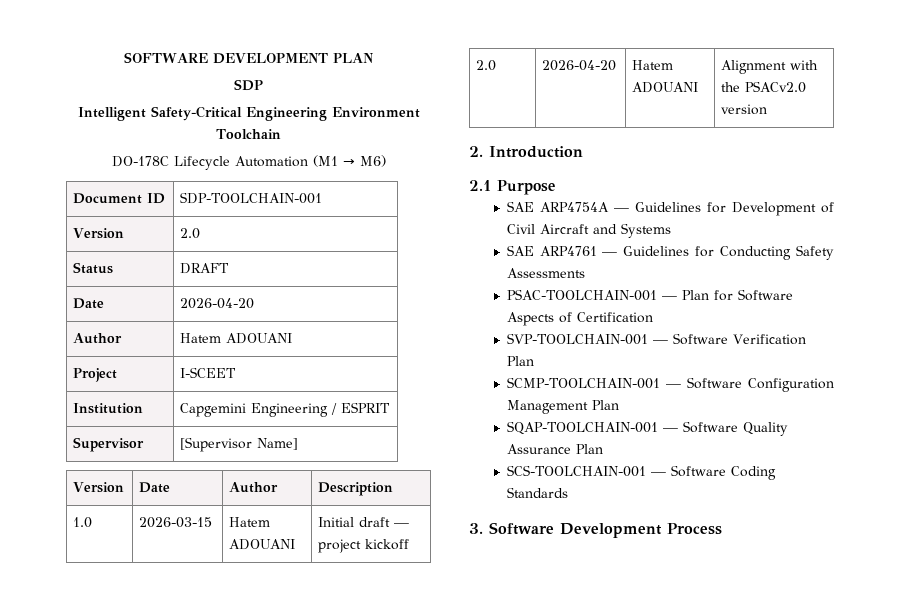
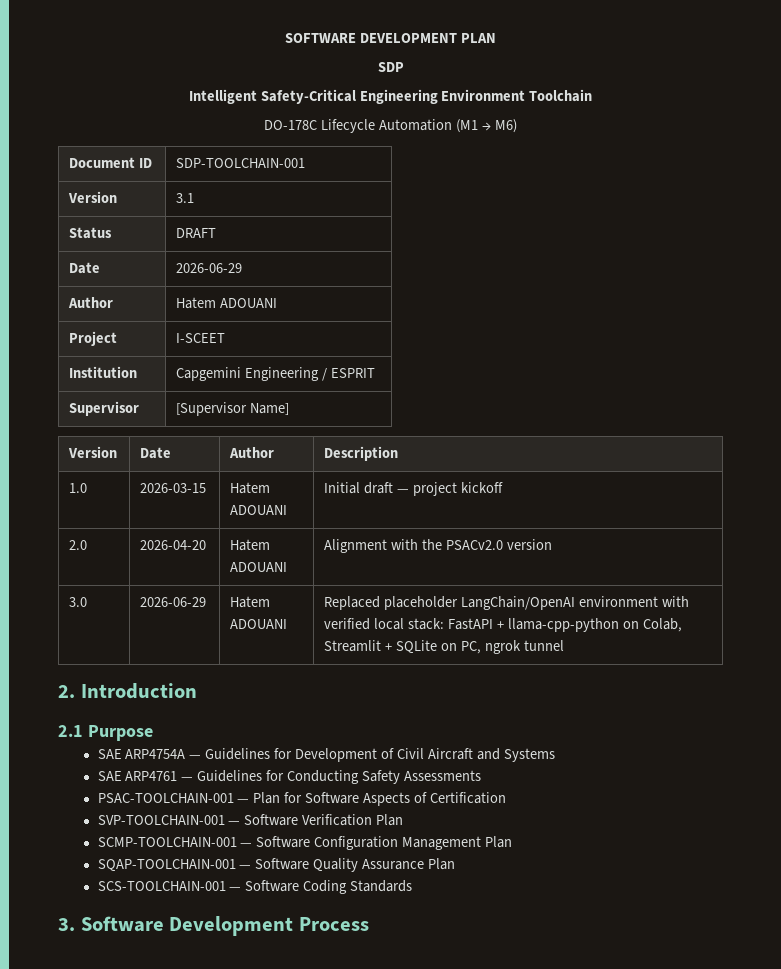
[180,228,201,239] 2.0 -> [176,193,195,203] 3.1
[180,298,255,309] 2026-04-20 -> [176,263,243,273] 2026-06-29
(768, 109) none -> [69,597,88,607] [140,597,207,607] [230,596,271,608] [230,619,288,629] [324,596,690,610] [324,618,682,632] [324,640,564,654] // 3.0 | 2026-06-29 | Hatem ADOUANI | Replaced placeholder LangChain/OpenAI environment with verified local stack: FastAPI + llama-cpp-python on Colab, Streamlit + SQLite on PC, ngrok tunnel

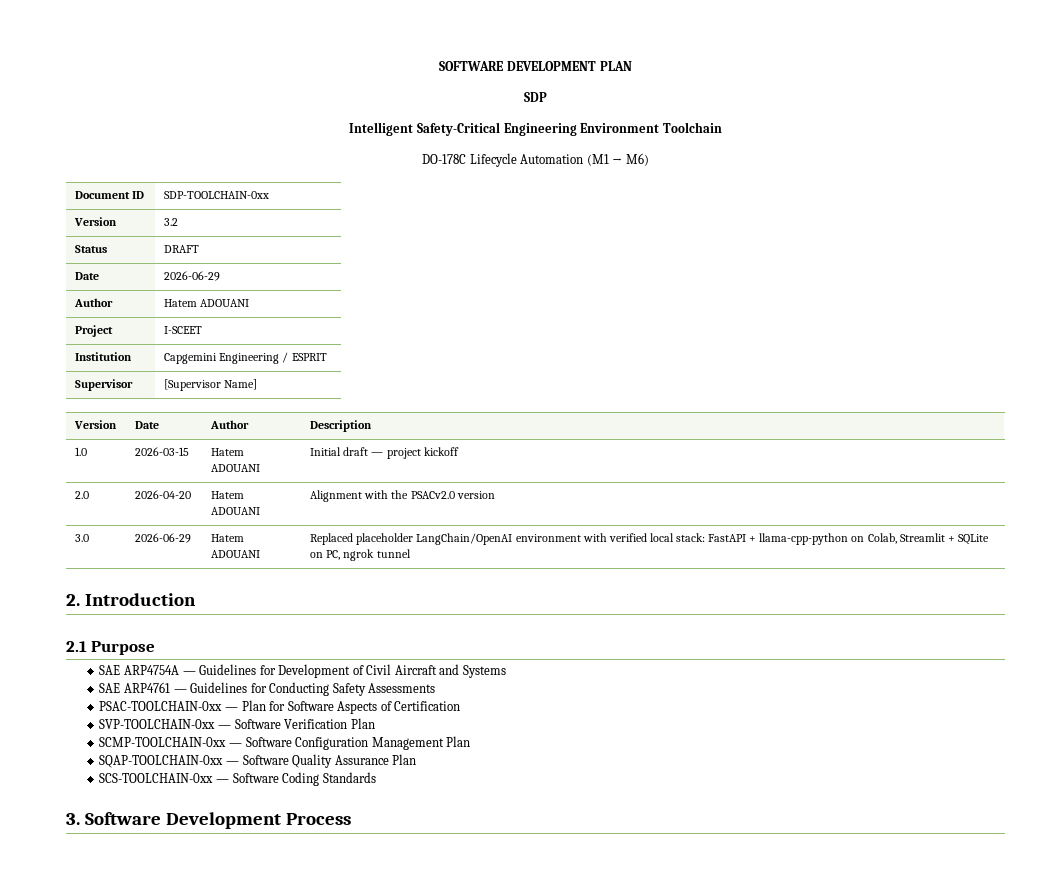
[176,158,306,168] [68,191,118,203] [176,193,195,203] SDP-TOOLCHAIN-001 // Version | 3.1 -> [164,191,270,199] [74,217,118,226] [164,218,179,226] SDP-TOOLCHAIN-0xx // Version | 3.2
[97,793,234,803] PSAC-TOOLCHAIN-001 -> [99,701,223,711] PSAC-TOOLCHAIN-0xx
[97,815,225,825] SVP-TOOLCHAIN-001 -> [99,719,216,729] SVP-TOOLCHAIN-0xx
[97,837,237,847] SCMP-TOOLCHAIN-001 -> [99,737,227,747] SCMP-TOOLCHAIN-0xx
[97,859,236,872] SQAP-TOOLCHAIN-001 -> [99,755,224,768] SQAP-TOOLCHAIN-0xx
[97,881,226,891] SCS-TOOLCHAIN-001 -> [99,773,214,783] SCS-TOOLCHAIN-0xx

